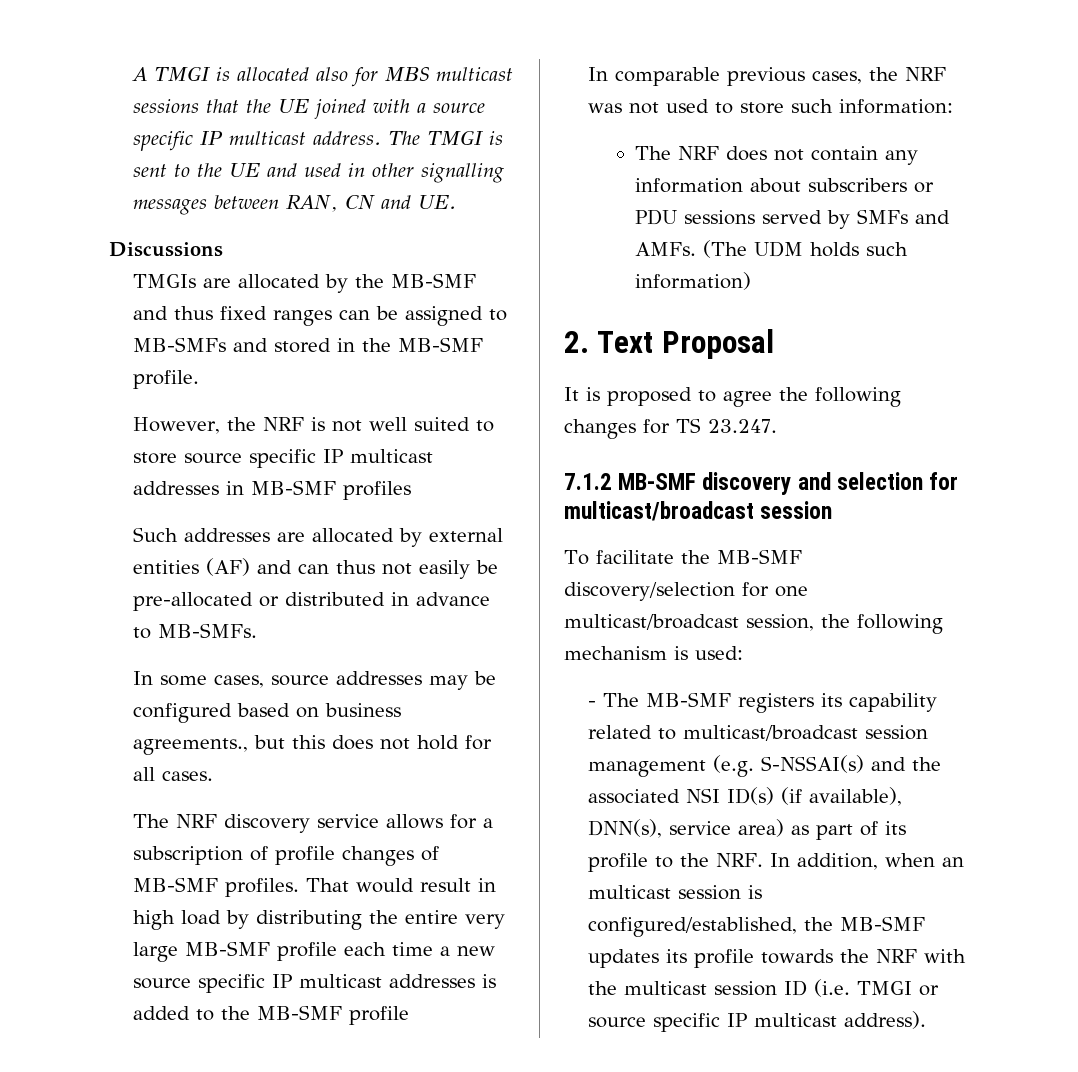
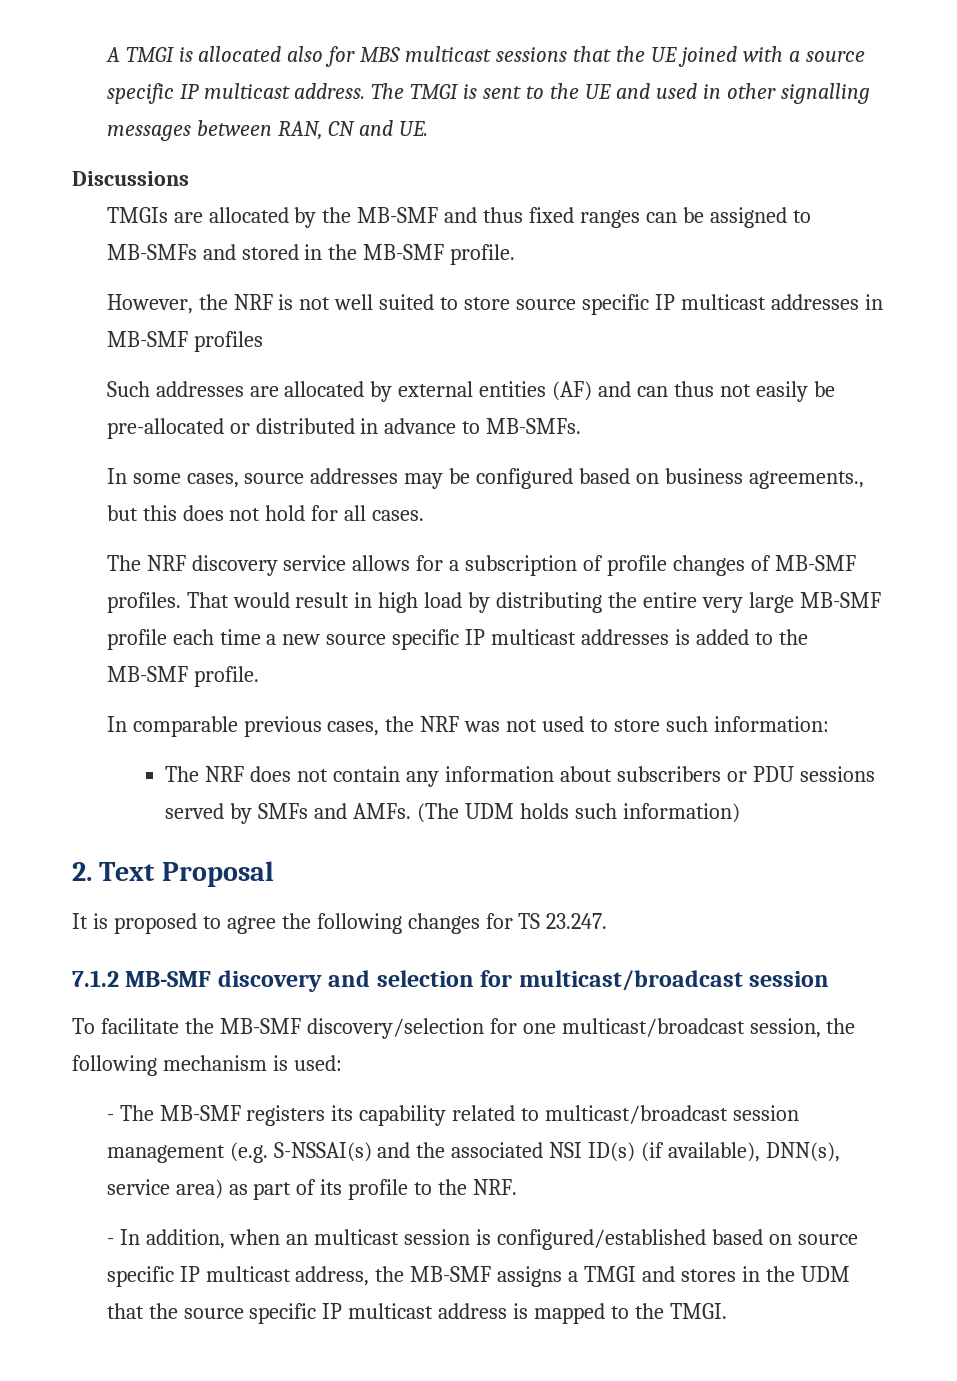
[349,1006,410,1025] profile -> [193,666,259,687] profile.
(764, 860) none -> [106,1238,114,1245] // -
[588,916,926,937] [588,949,967,968] [588,979,940,997] [588,1011,927,1032] configured/established, the MB-SMF updates its profile towards the NRF with the multicast session ID (i.e. TMGI or source specific IP multicast address). -> [497,1229,858,1250] [106,1266,850,1287] [106,1303,727,1324] configured/established based on source specific IP multicast address, the MB-SMF assigns a TMGI and stores in the UDM that the source specific IP multicast address is mapped to the TMGI.

